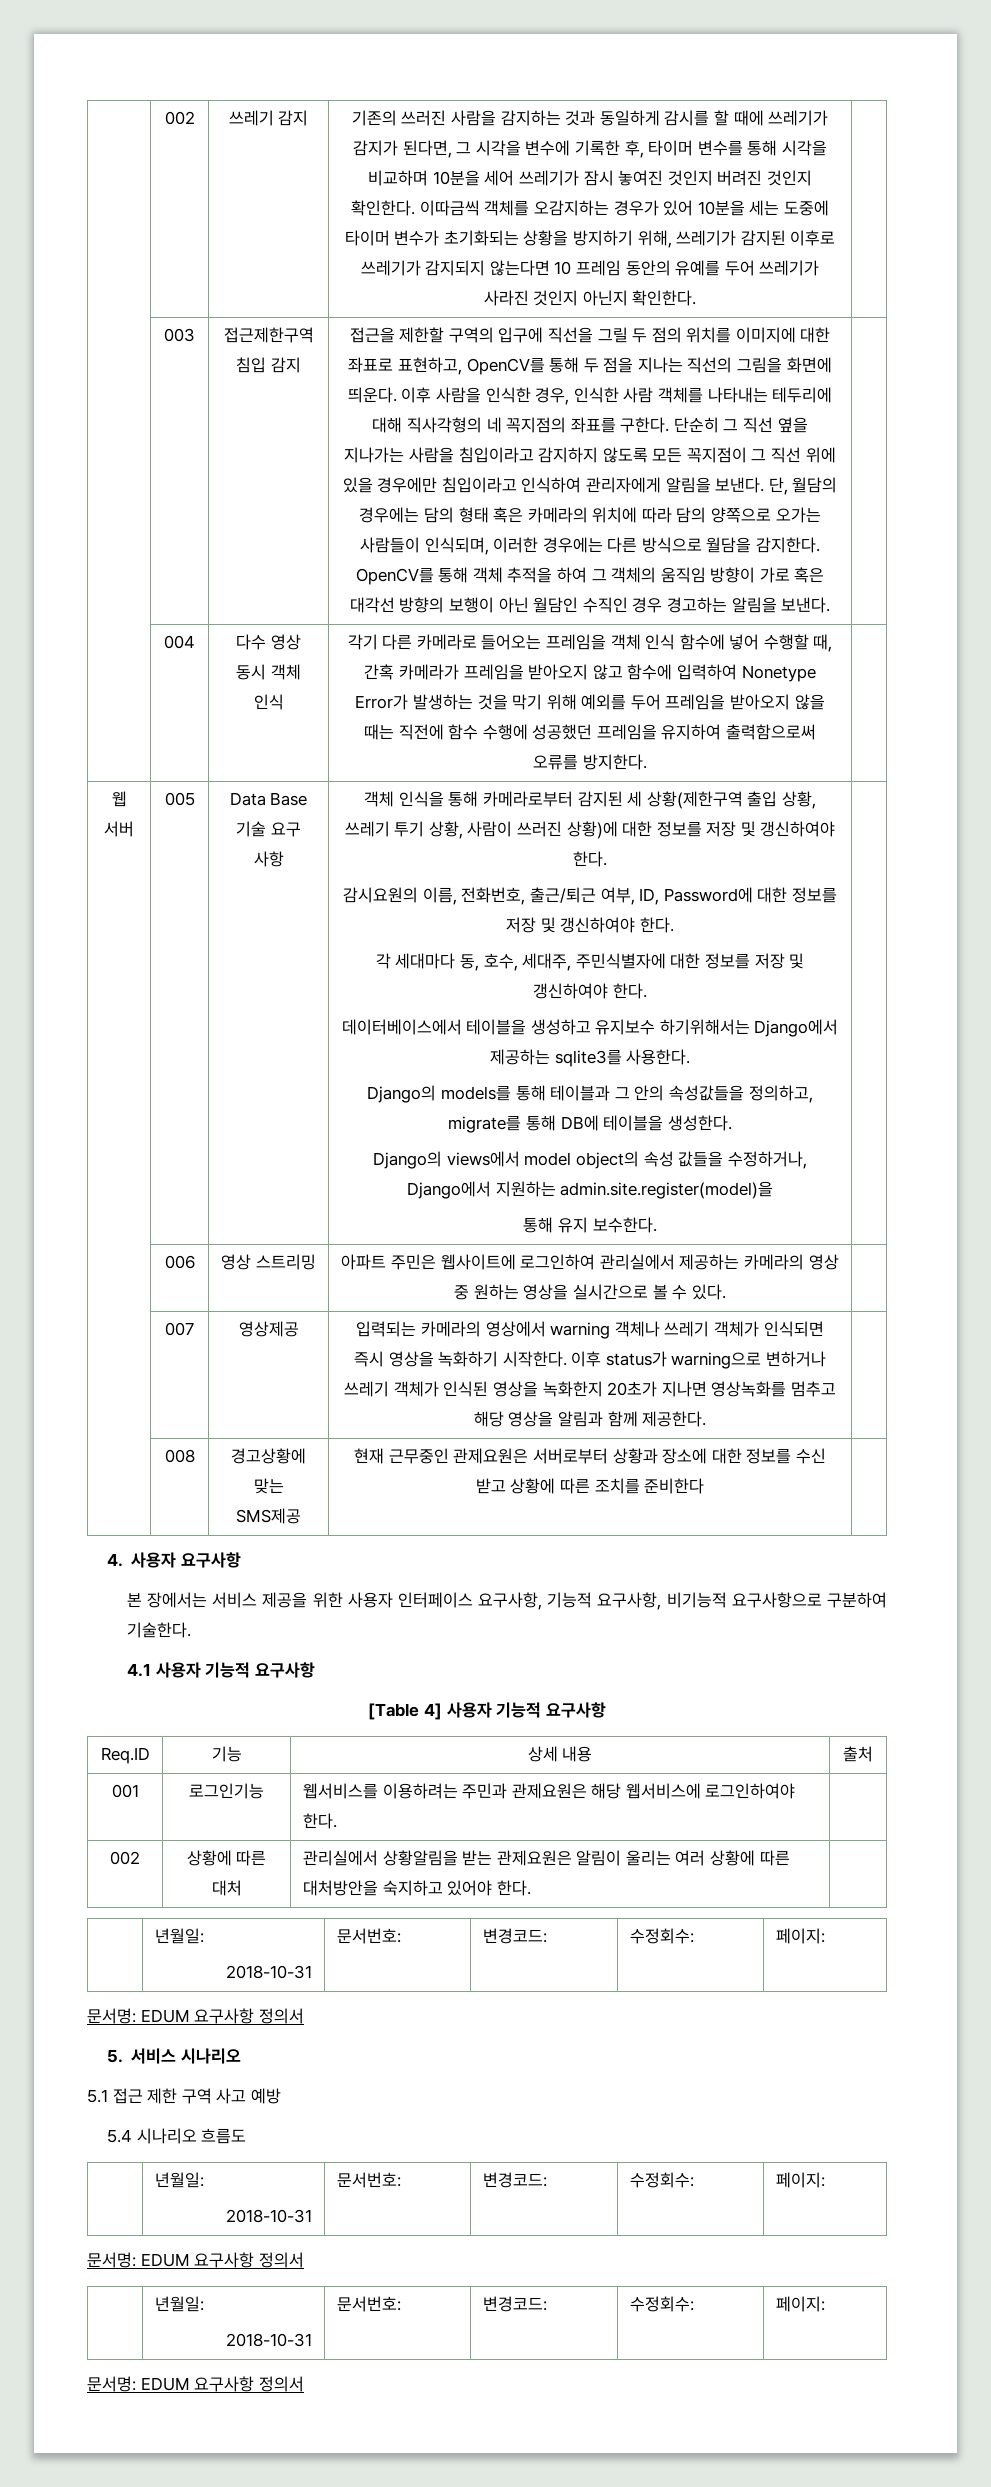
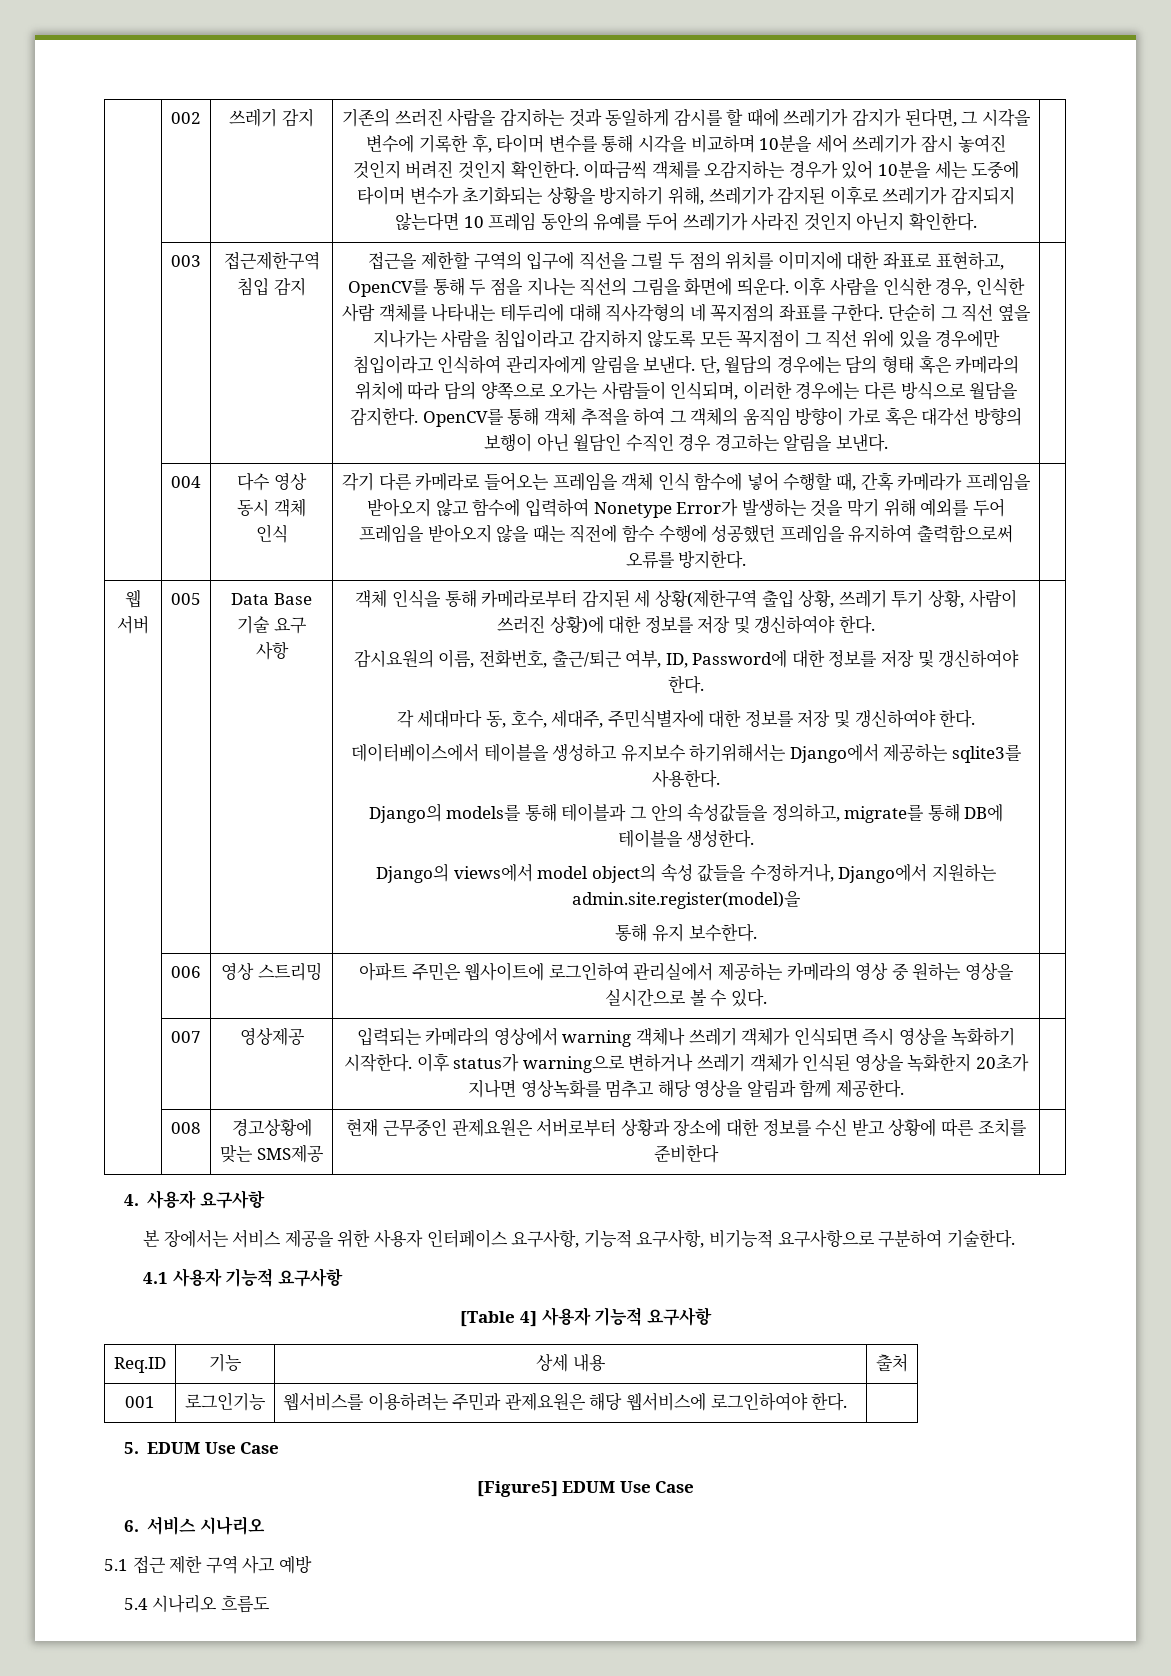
[110,1851,140,1865] [186,1850,267,1866] [211,1880,242,1896] [302,1850,790,1866] [302,1880,531,1896] [154,1928,204,1944] [226,1965,313,1979] [336,1928,401,1944] [482,1928,547,1944] [629,1928,694,1944] [775,1928,825,1944] [87,2008,304,2024] [106,2049,123,2063] // 002 | 상황에 따른 대처 | 관리실에서 상황알림을 받는 관제요원은 알림이 울리는 여러 상황에 따른 대처방안을 숙지하고 있어야 한다. | // | 년월일: // 2018-10-31 | 문서번호: | 변경코드: | 수정회수: | 페이지: // 문서명: EDUM 요구사항 정의서 // 5. -> [123,1442,280,1454] [476,1481,695,1497] [123,1520,139,1532] // 5. EDUM Use Case // [Figure5] EDUM Use Case // 6.
[154,2172,204,2188] [226,2209,313,2223] [336,2172,401,2188] [482,2172,547,2188] [629,2172,694,2188] [775,2172,825,2188] [87,2252,304,2268] [154,2296,204,2312] [226,2333,313,2347] [336,2296,401,2312] [482,2296,547,2312] [629,2296,694,2312] [775,2296,825,2312] [87,2376,304,2392] // | 년월일: // 2018-10-31 | 문서번호: | 변경코드: | 수정회수: | 페이지: // 문서명: EDUM 요구사항 정의서 // | 년월일: // 2018-10-31 | 문서번호: | 변경코드: | 수정회수: | 페이지: // 문서명: EDUM 요구사항 정의서 -> (270, 1604) none

